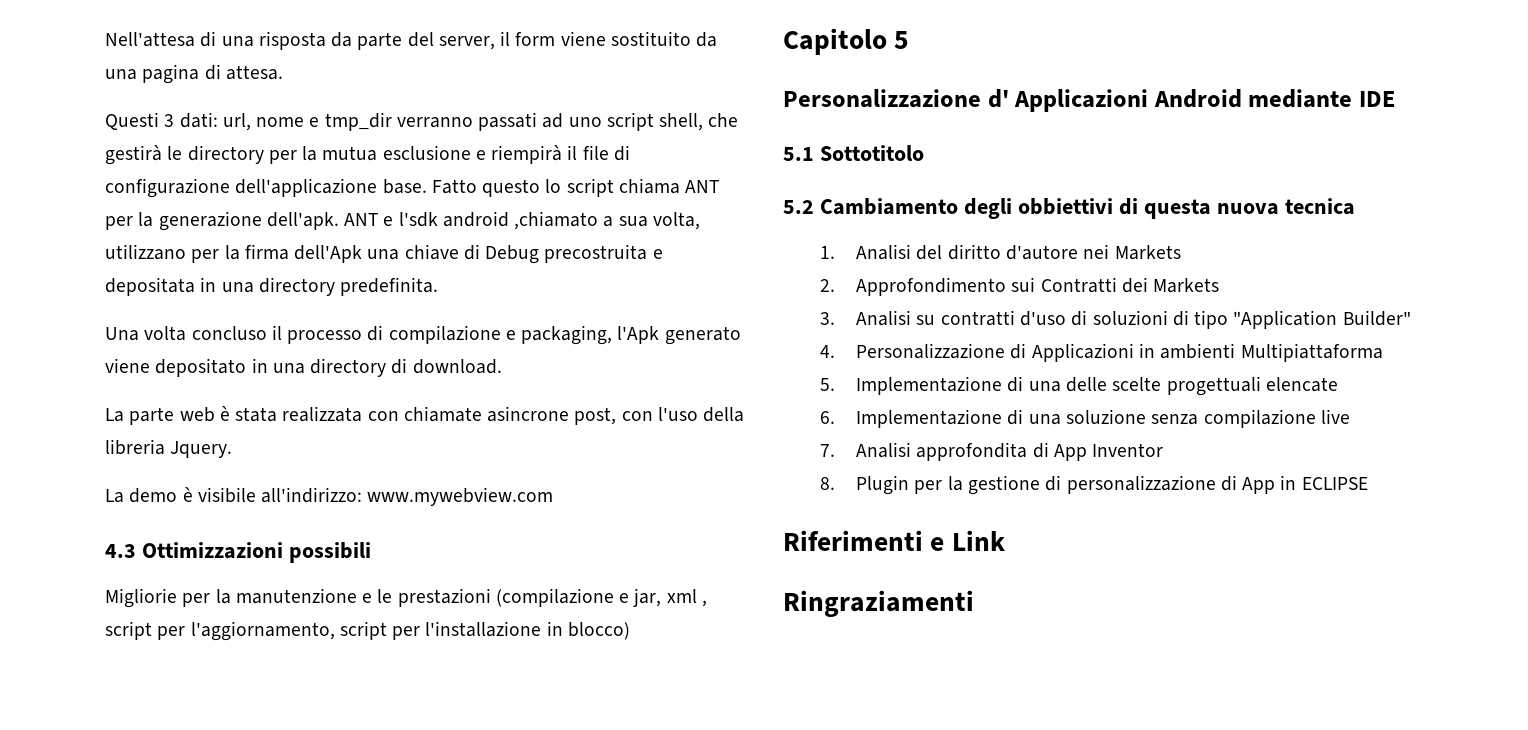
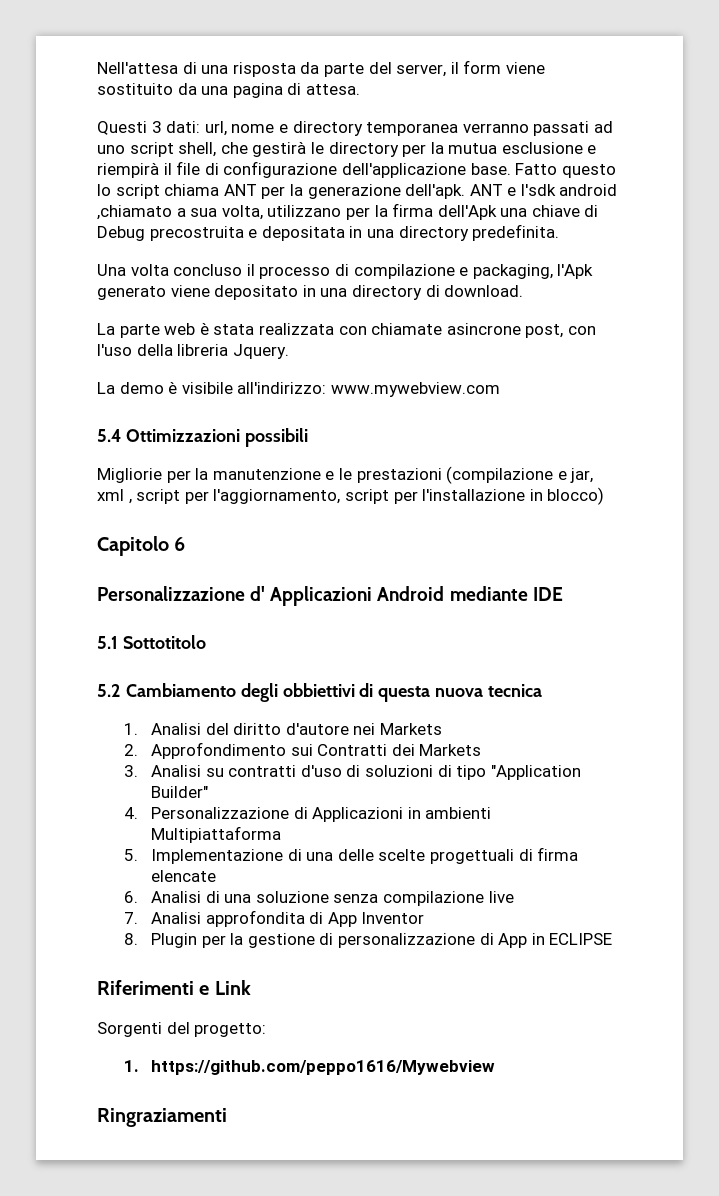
[324,112,392,131] tmp_dir -> [292,121,459,136] directory temporanea
[105,544,136,558] 4.3 -> [97,429,121,442] 5.4
[894,31,910,49] 5 -> [174,537,186,551] 6
(1261, 386) none -> [518,847,579,861] di firma
[856,409,1003,428] Implementazione -> [151,891,202,903] Analisi
(1005, 540) none -> [97,1022,267,1037] [124,1060,496,1075] // Sorgenti del progetto: // 1. https://github.com/peppo1616/Mywebview

